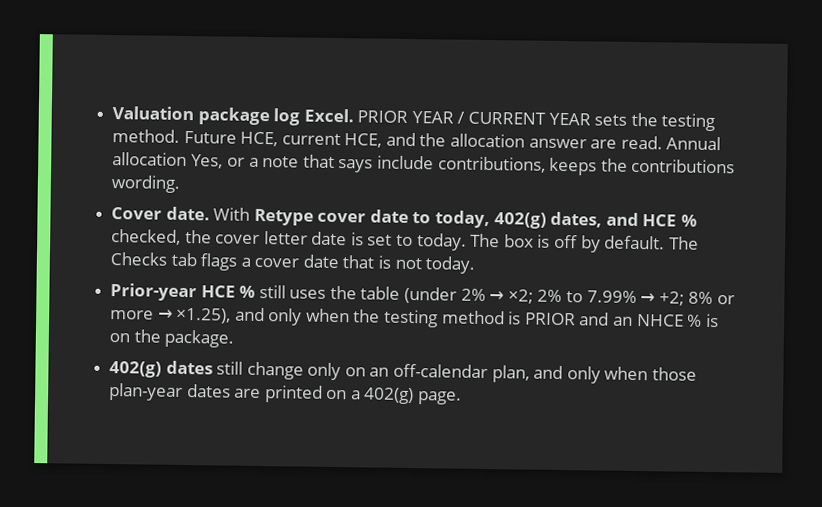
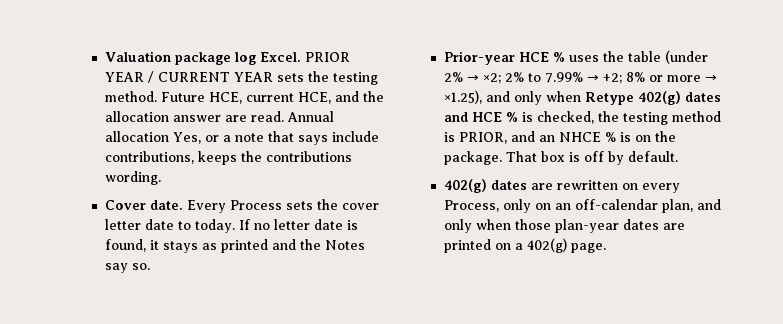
[213,207,697,229] [110,229,699,253] [109,252,476,274] With Retype cover date to today, 402(g) dates, and HCE % checked, the cover letter date is set to today. The box is off by default. The Checks tab flags a cover date that is not today. -> [186,199,379,213] [104,219,358,233] [104,239,365,253] [104,263,150,273] Every Process sets the cover letter date to today. If no letter date is found, it stays as printed and the Notes say so.
[258,284,286,299] still -> (565, 57) none
(350, 315) none -> [584,91,721,105] [443,111,594,124] Retype 402(g) dates and HCE % is checked,
[524,312,576,326] PRIOR -> [458,132,507,144] PRIOR,
[108,360,304,380] // 402(g) dates still change -> [505,151,678,165] [443,179,680,193] [443,200,499,212] That box is off by default. // 402(g) dates are rewritten on every Process,

